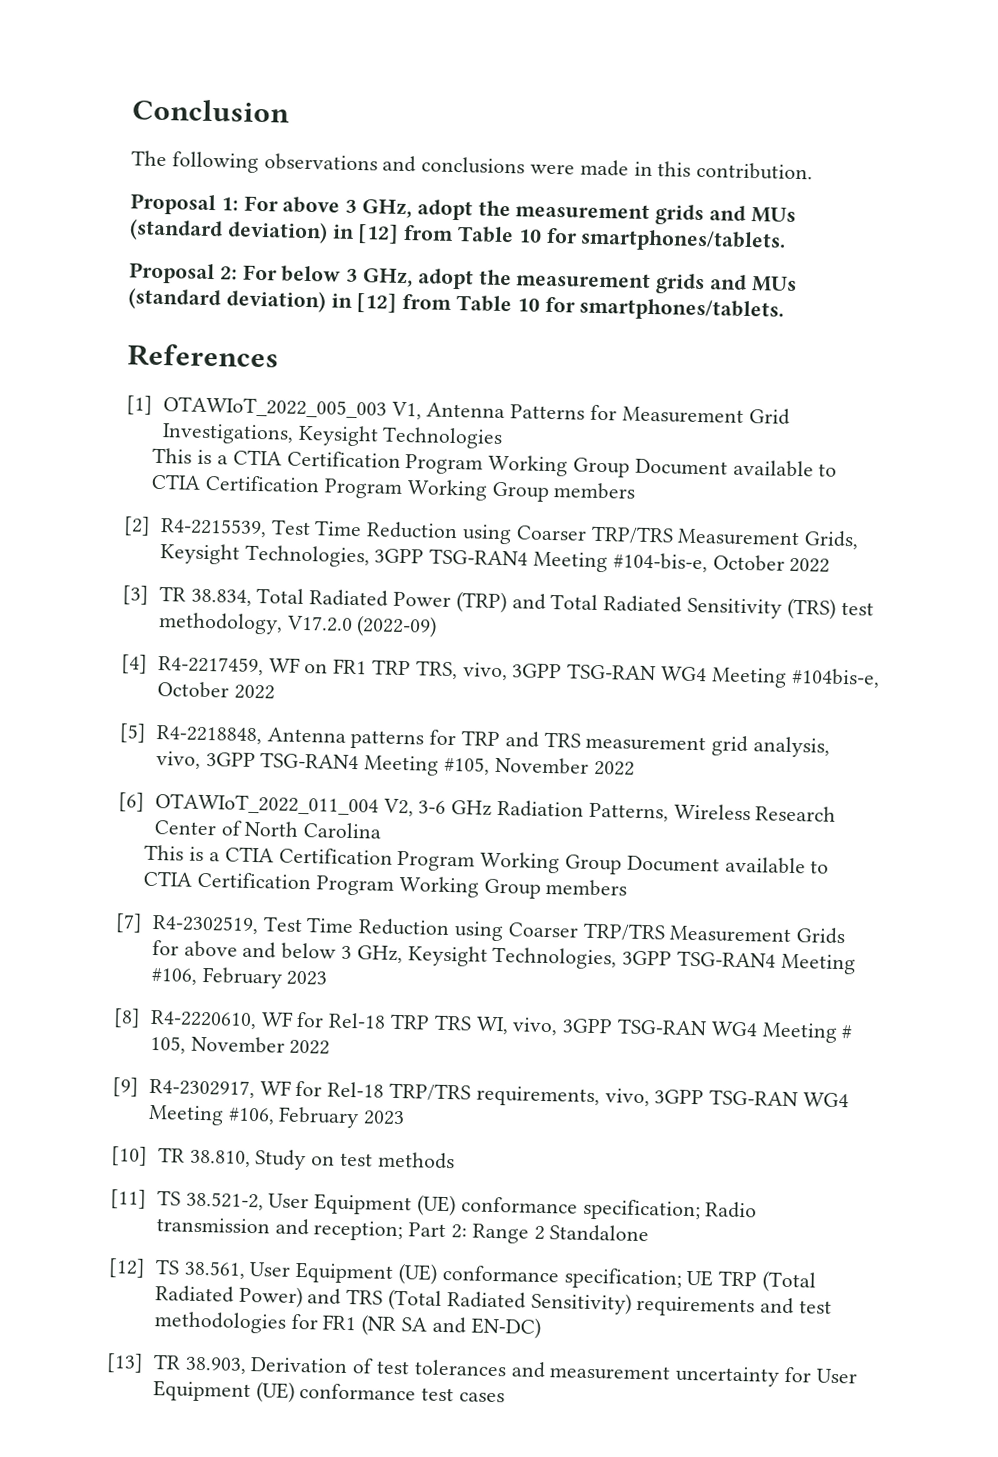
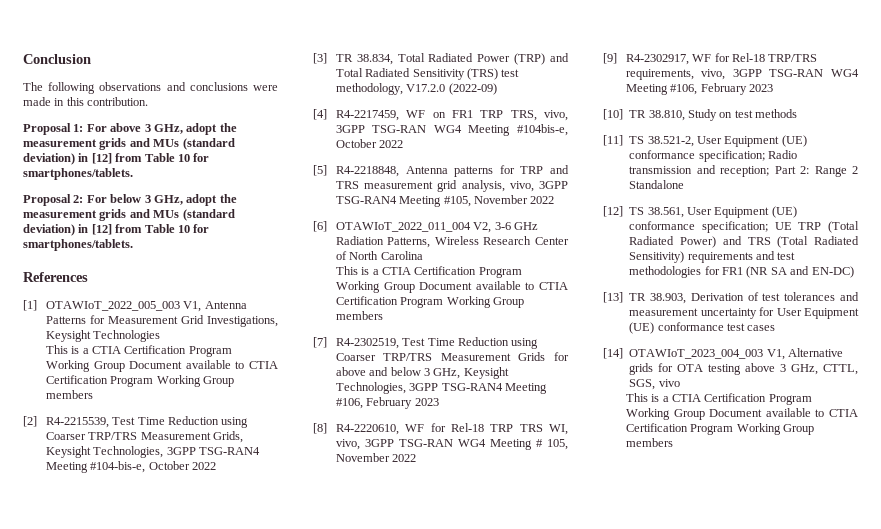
(505, 1397) none -> [603,348,843,360] [629,363,858,375] [629,379,680,390] [625,393,812,405] [625,408,858,420] [625,423,815,435] [625,438,673,447] // [14] OTAWIoT_2023_004_003 V1, Alternative grids for OTA testing above 3 GHz, CTTL, SGS, vivo // This is a CTIA Certification Program Working Group Document available to CTIA Certification Program Working Group members

